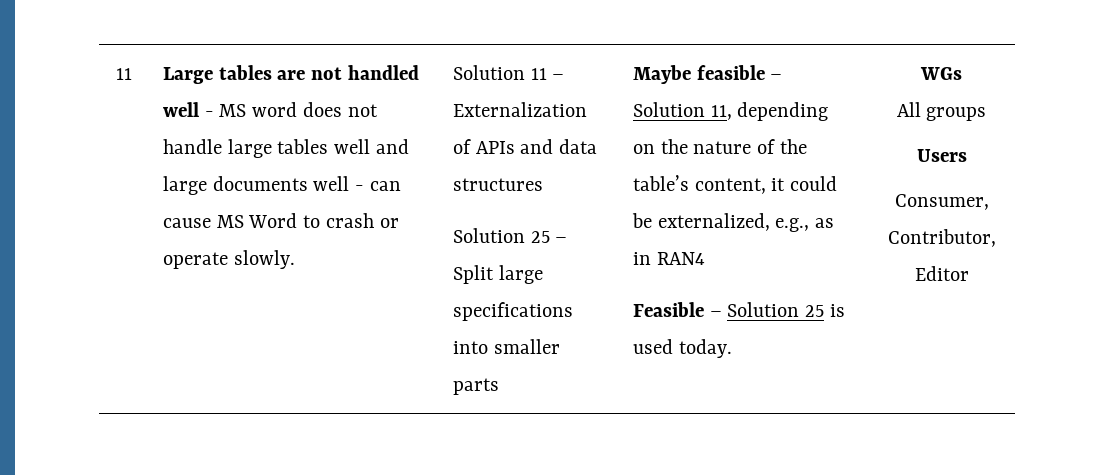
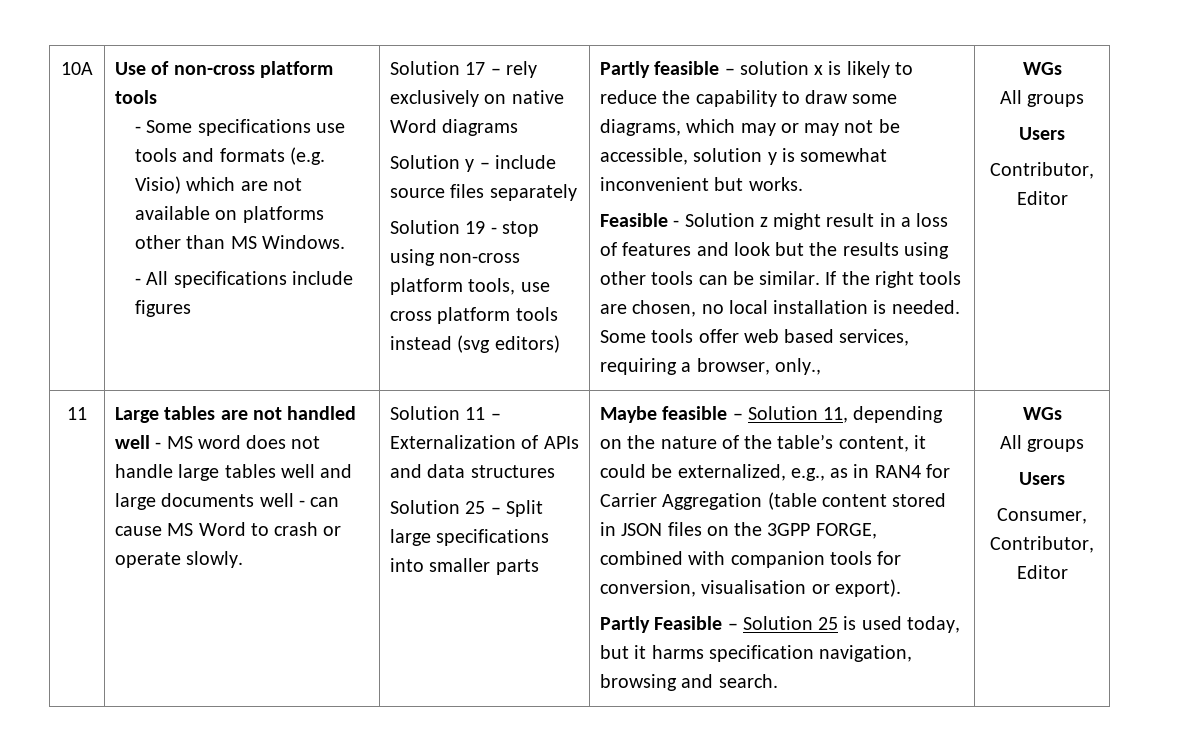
(115, 74) none -> [61,62,93,75] [115,61,333,78] [115,90,158,104] [134,119,345,136] [134,147,325,165] [134,176,302,194] [134,206,324,223] [134,235,345,249] [134,271,353,288] [134,300,191,317] [390,61,537,78] [390,90,564,107] [390,119,519,136] [390,155,556,172] [390,184,577,201] [390,220,539,237] [390,249,521,266] [390,278,550,295] [390,307,558,324] [390,335,560,353] [600,61,913,78] [600,90,898,107] [600,119,900,136] [600,148,888,165] [600,177,803,191] [600,213,949,230] [600,242,949,259] [600,271,962,288] [600,300,960,317] [600,329,910,346] [600,358,821,375] [1022,62,1062,75] [999,90,1085,107] [1019,127,1065,140] [990,162,1094,179] [1016,191,1068,205] 10A | Use of non-cross platform tools // - Some specifications use tools and formats (e.g. Visio) which are not available on platforms other than MS Windows. // - All specifications include figures | Solution 17 – rely exclusively on native Word diagrams // Solution y – include source files separately // Solution 19 - stop using non-cross platform tools, use cross platform tools instead (svg editors) | Partly feasible – solution x is likely to reduce the capability to draw some diagrams, which may or may not be accessible, solution y is somewhat inconvenient but works. // Feasible - Solution z might result in a loss of features and look but the results using other tools can be similar. If the right tools are chosen, no local installation is needed. Some tools offer web based services, requiring a browser, only., | WGs // All groups // Users // Contributor, Editor //
(705, 258) // -> [925,464,950,478] [600,492,947,510] [600,522,877,539] [600,551,902,568] [600,579,901,597] [600,616,651,633] for Carrier Aggregation (table content stored in JSON files on the 3GPP FORGE, combined with companion tools for conversion, visualisation or export). // Partly
[678,339,732,358] today. -> [906,616,960,633] [600,645,913,662] [600,674,778,691] today, but it harms specification navigation, browsing and search.

